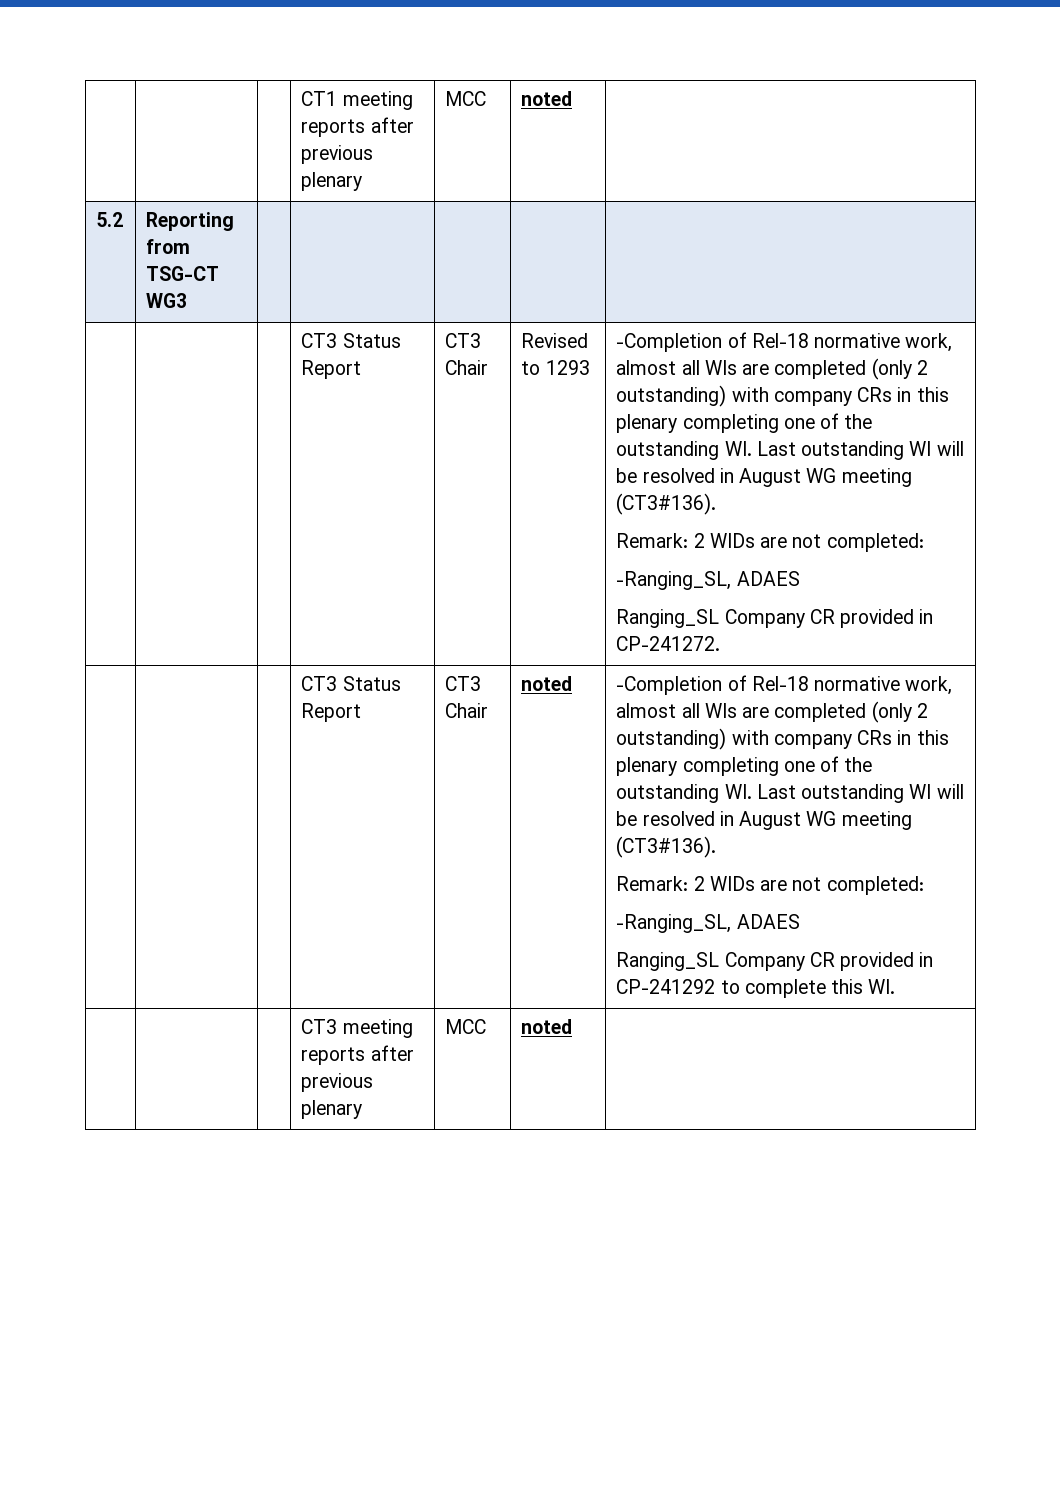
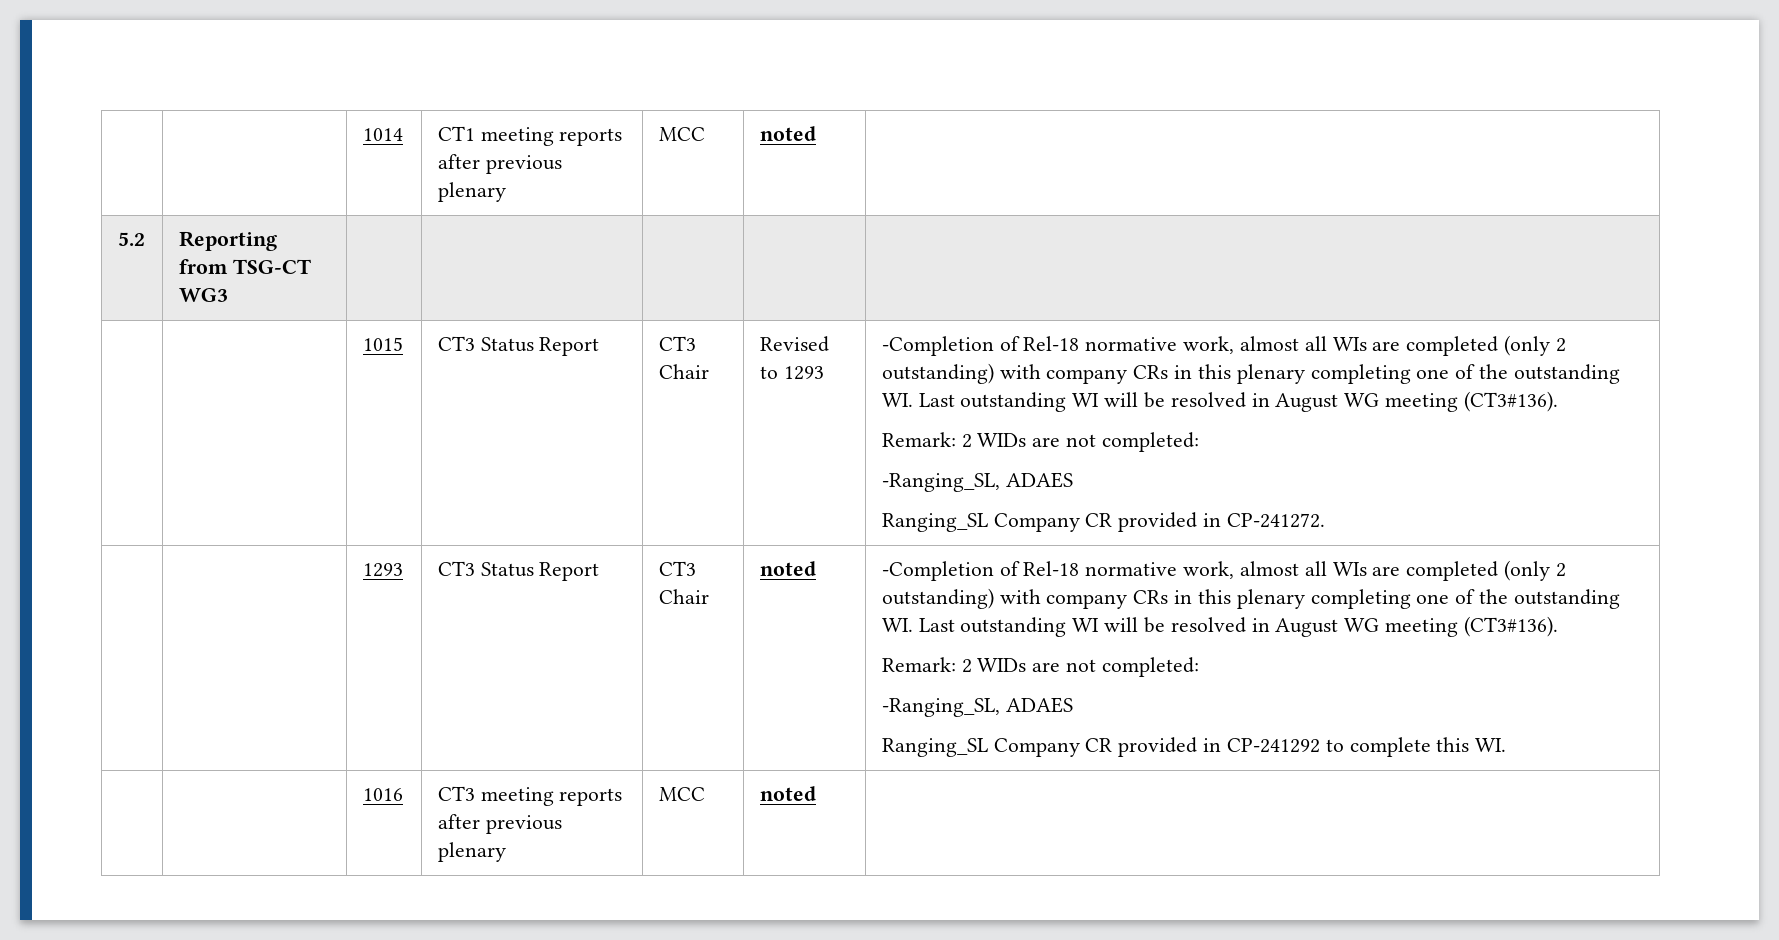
(301, 98) | | -> [362,128,403,141] | | 1014
(188, 300) none -> [362,337,403,351] 1015
(721, 643) none -> [362,563,403,577] 1293
(896, 986) none -> [362,788,403,801] 1016

